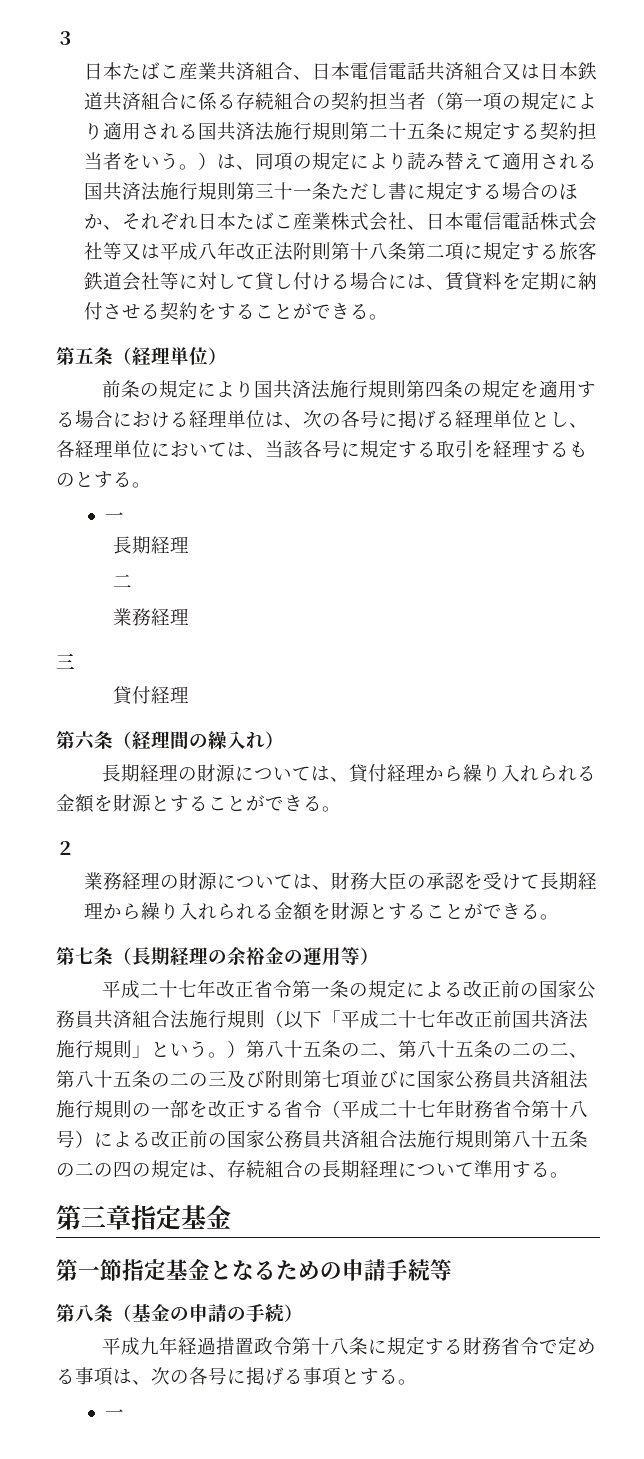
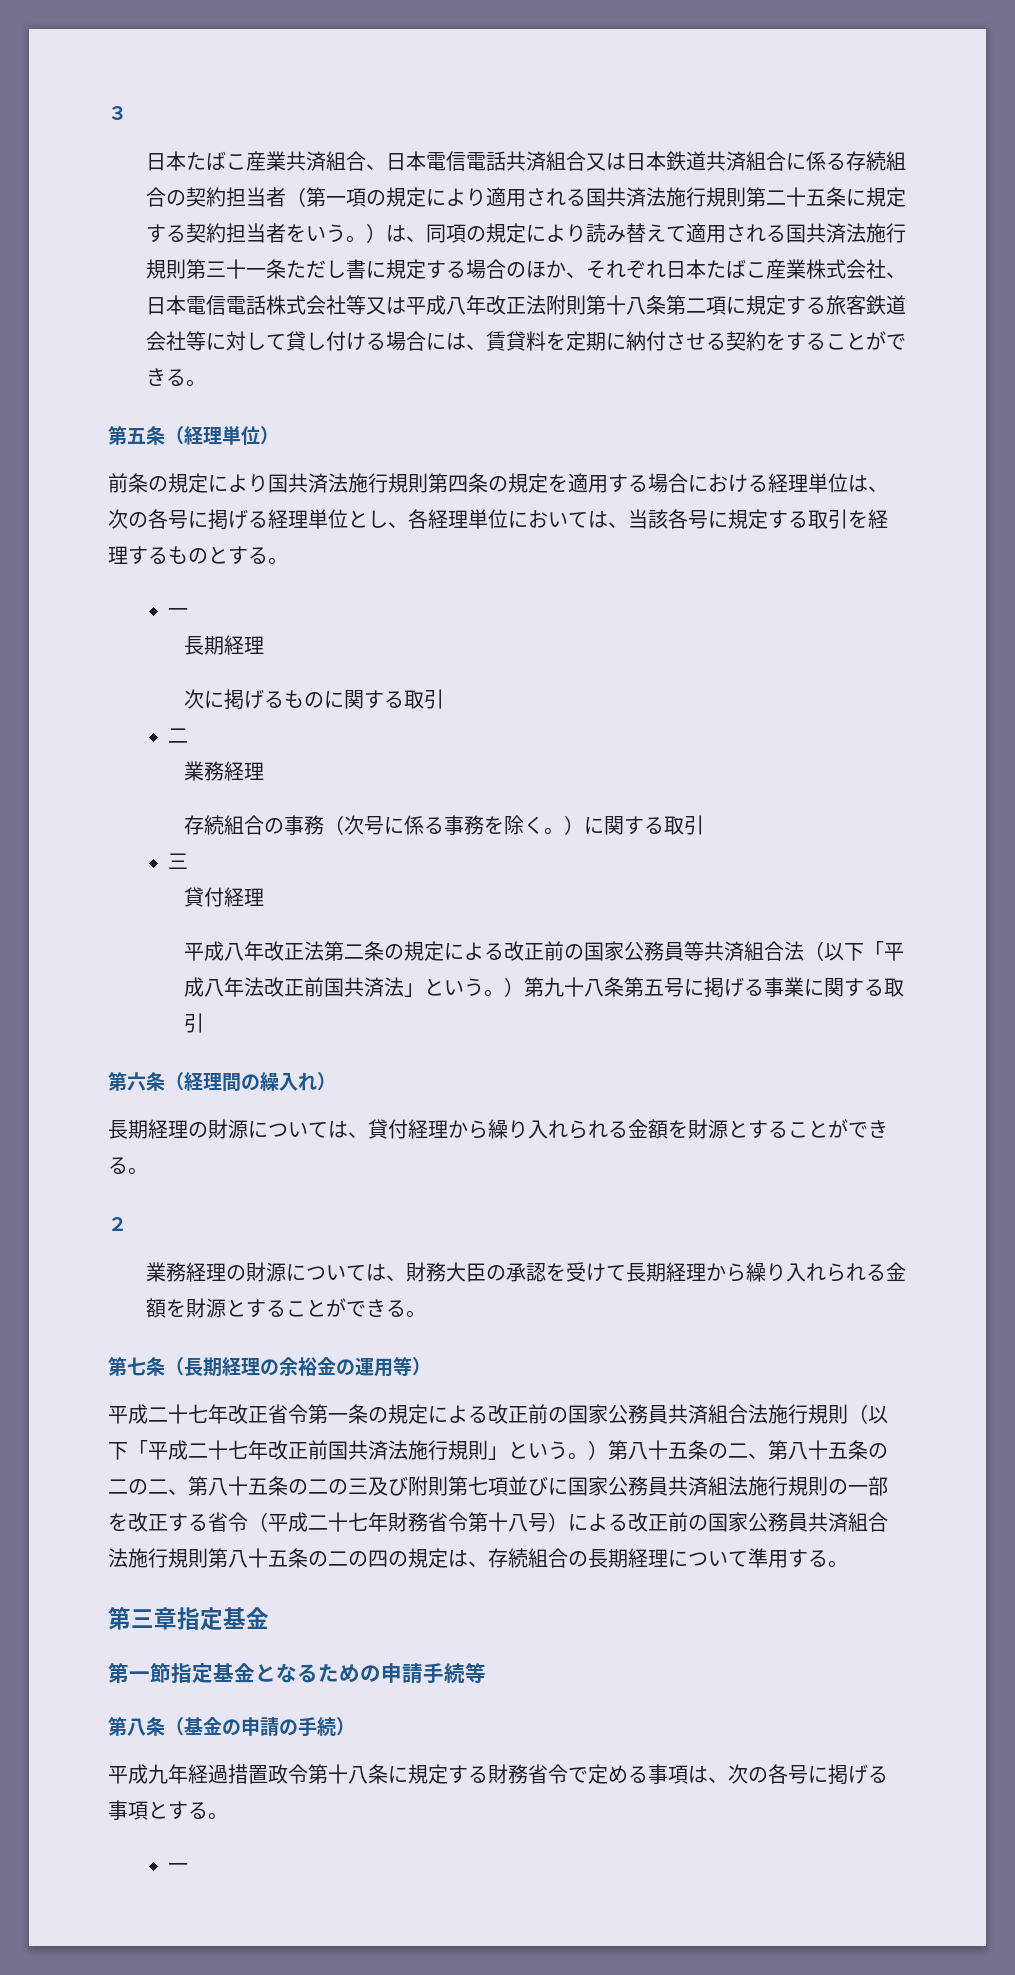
[112,574,132,588] [112,608,189,626] [56,653,75,669] [112,686,189,705] 二 // 業務経理 // 三 // 貸付経理 -> [183,689,444,710] [167,728,188,743] [183,761,264,781] [183,815,704,835] [167,853,188,869] [183,887,264,907] [183,941,904,961] [183,977,904,998] [183,1013,204,1033] 次に掲げるものに関する取引 // 二 // 業務経理 // 存続組合の事務（次号に係る事務を除く。）に関する取引 // 三 // 貸付経理 // 平成八年改正法第二条の規定による改正前の国家公務員等共済組合法（以下「平成八年法改正前国共済法」という。）第九十八条第五号に掲げる事業に関する取引

